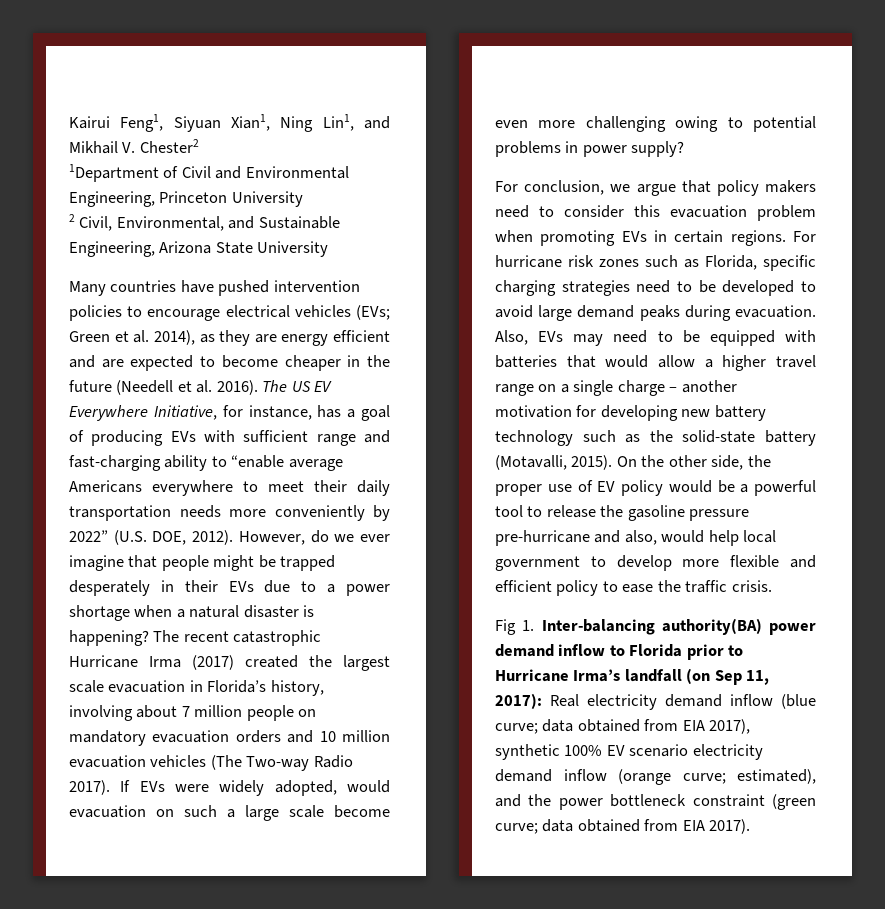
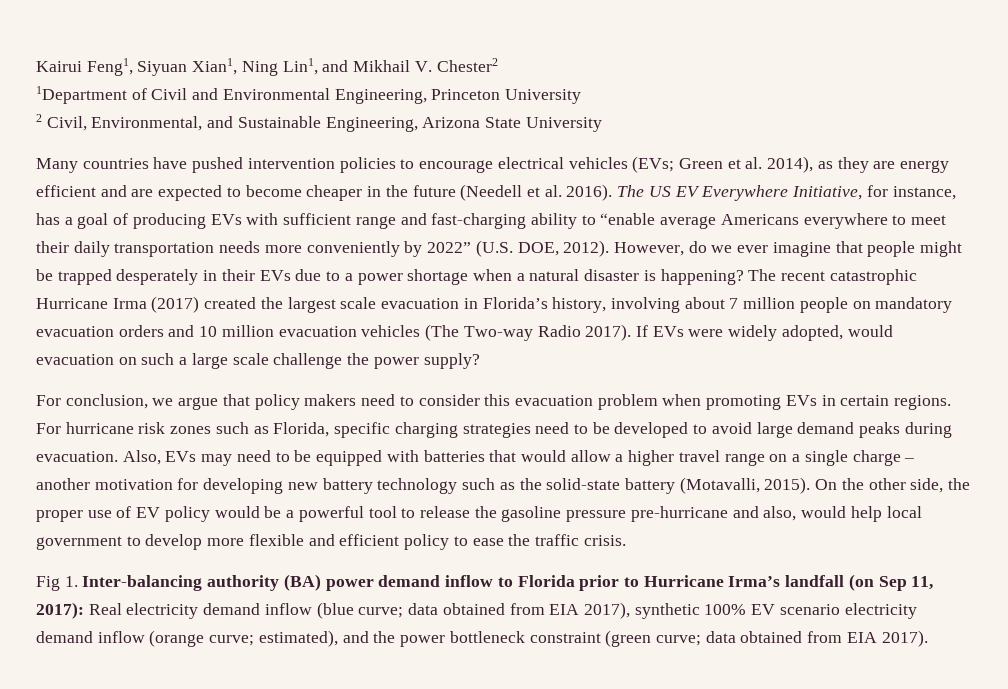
[334,805,390,818] [495,116,816,132] [495,141,579,157] become even more challenging owing to potential problems in -> [273,353,370,369] challenge the
[661,618,762,635] authority(BA) -> [207,574,321,591] authority (BA)

